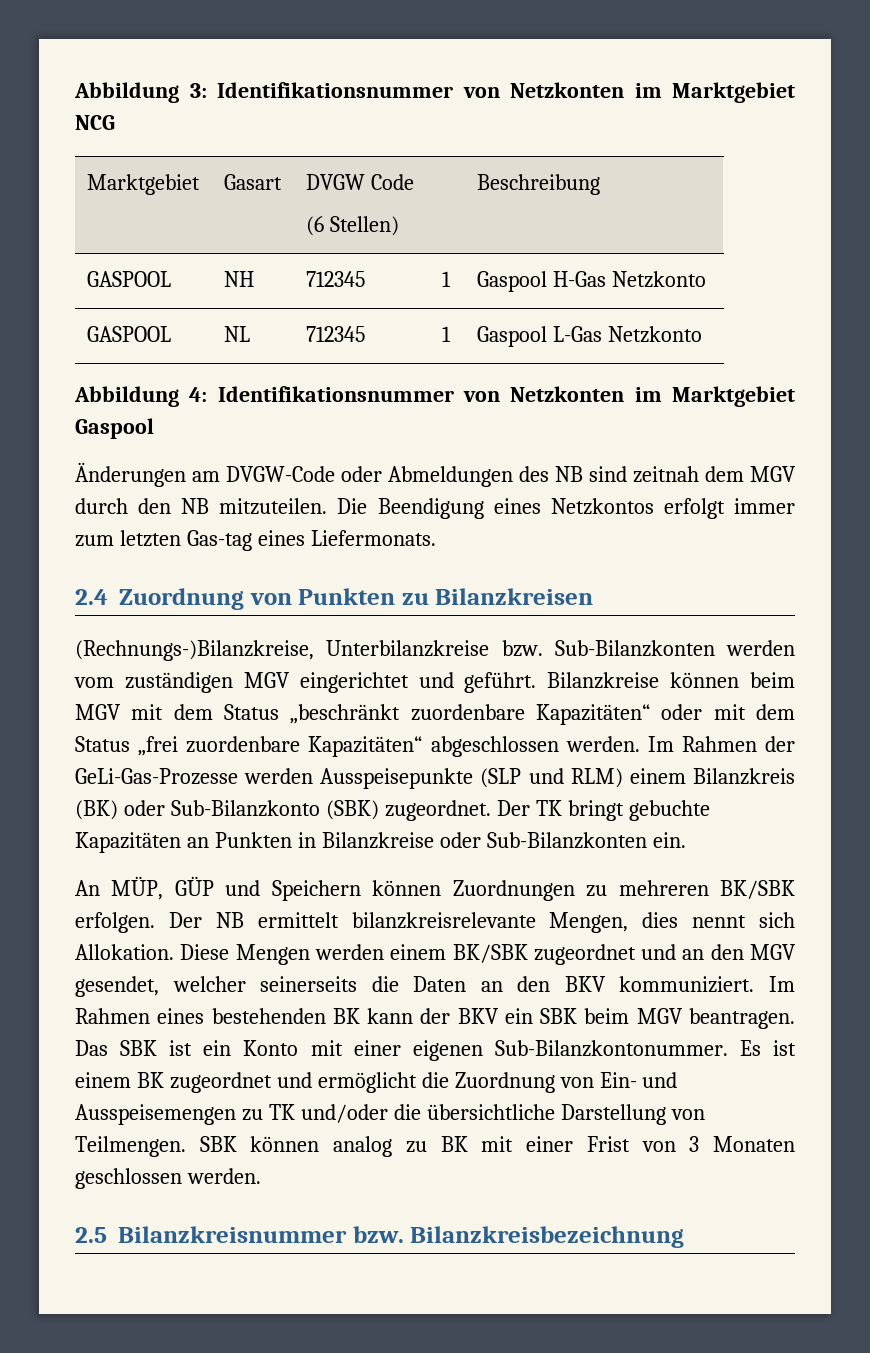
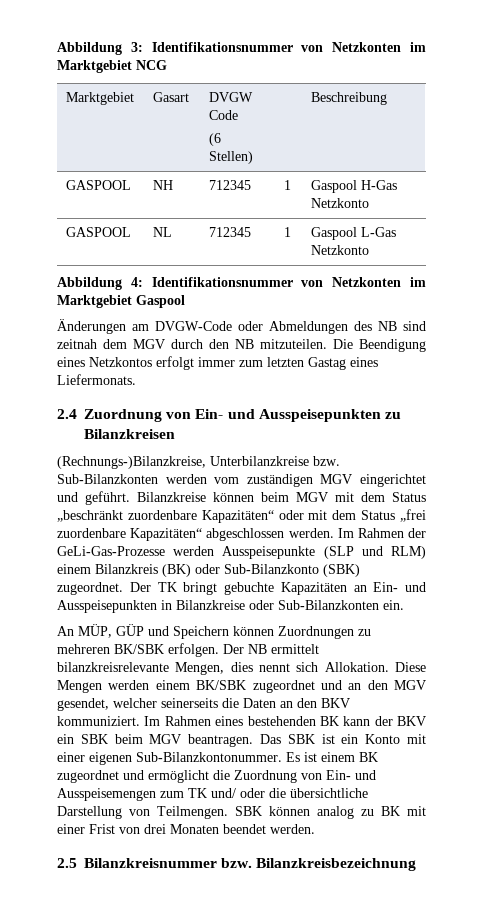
[186,530,252,551] Gas-tag -> [308,357,346,370] Gastag
[298,588,396,605] Punkten -> [195,409,381,422] Ein- und Ausspeisepunkten
[214,832,292,848] Punkten -> [373,582,426,592] [57,600,157,613] Ein- und Ausspeisepunkten
[241,1104,388,1123] zu TK und/oder -> [160,788,265,798] zum TK und/ oder
[689,1136,796,1152] [75,1168,182,1189] 3 Monaten geschlossen -> [144,824,266,834] drei Monaten beendet

